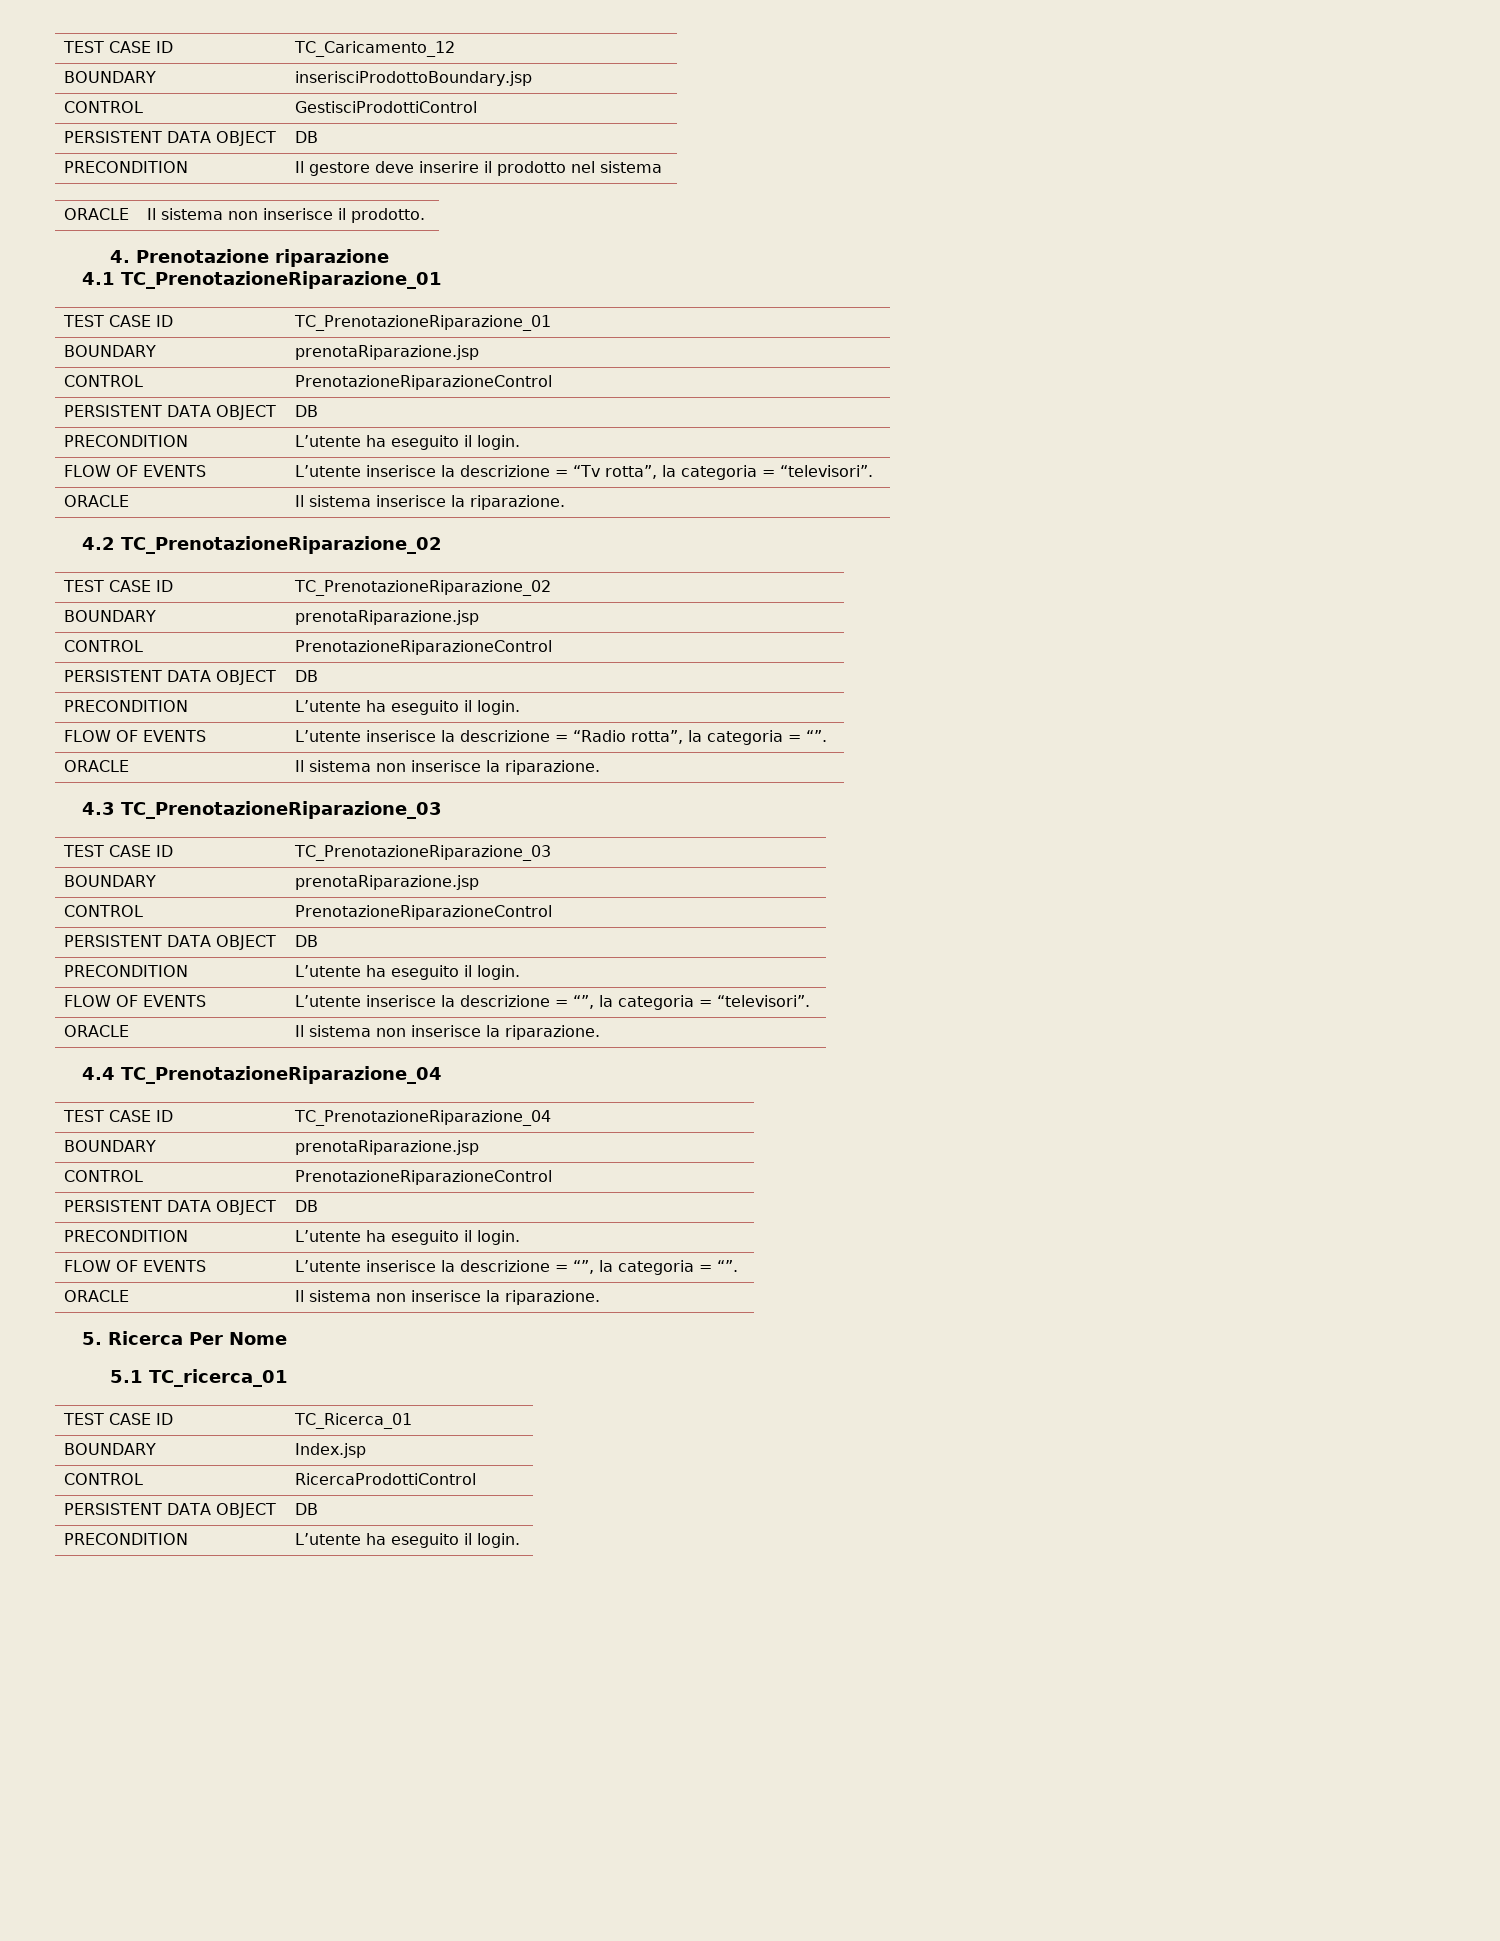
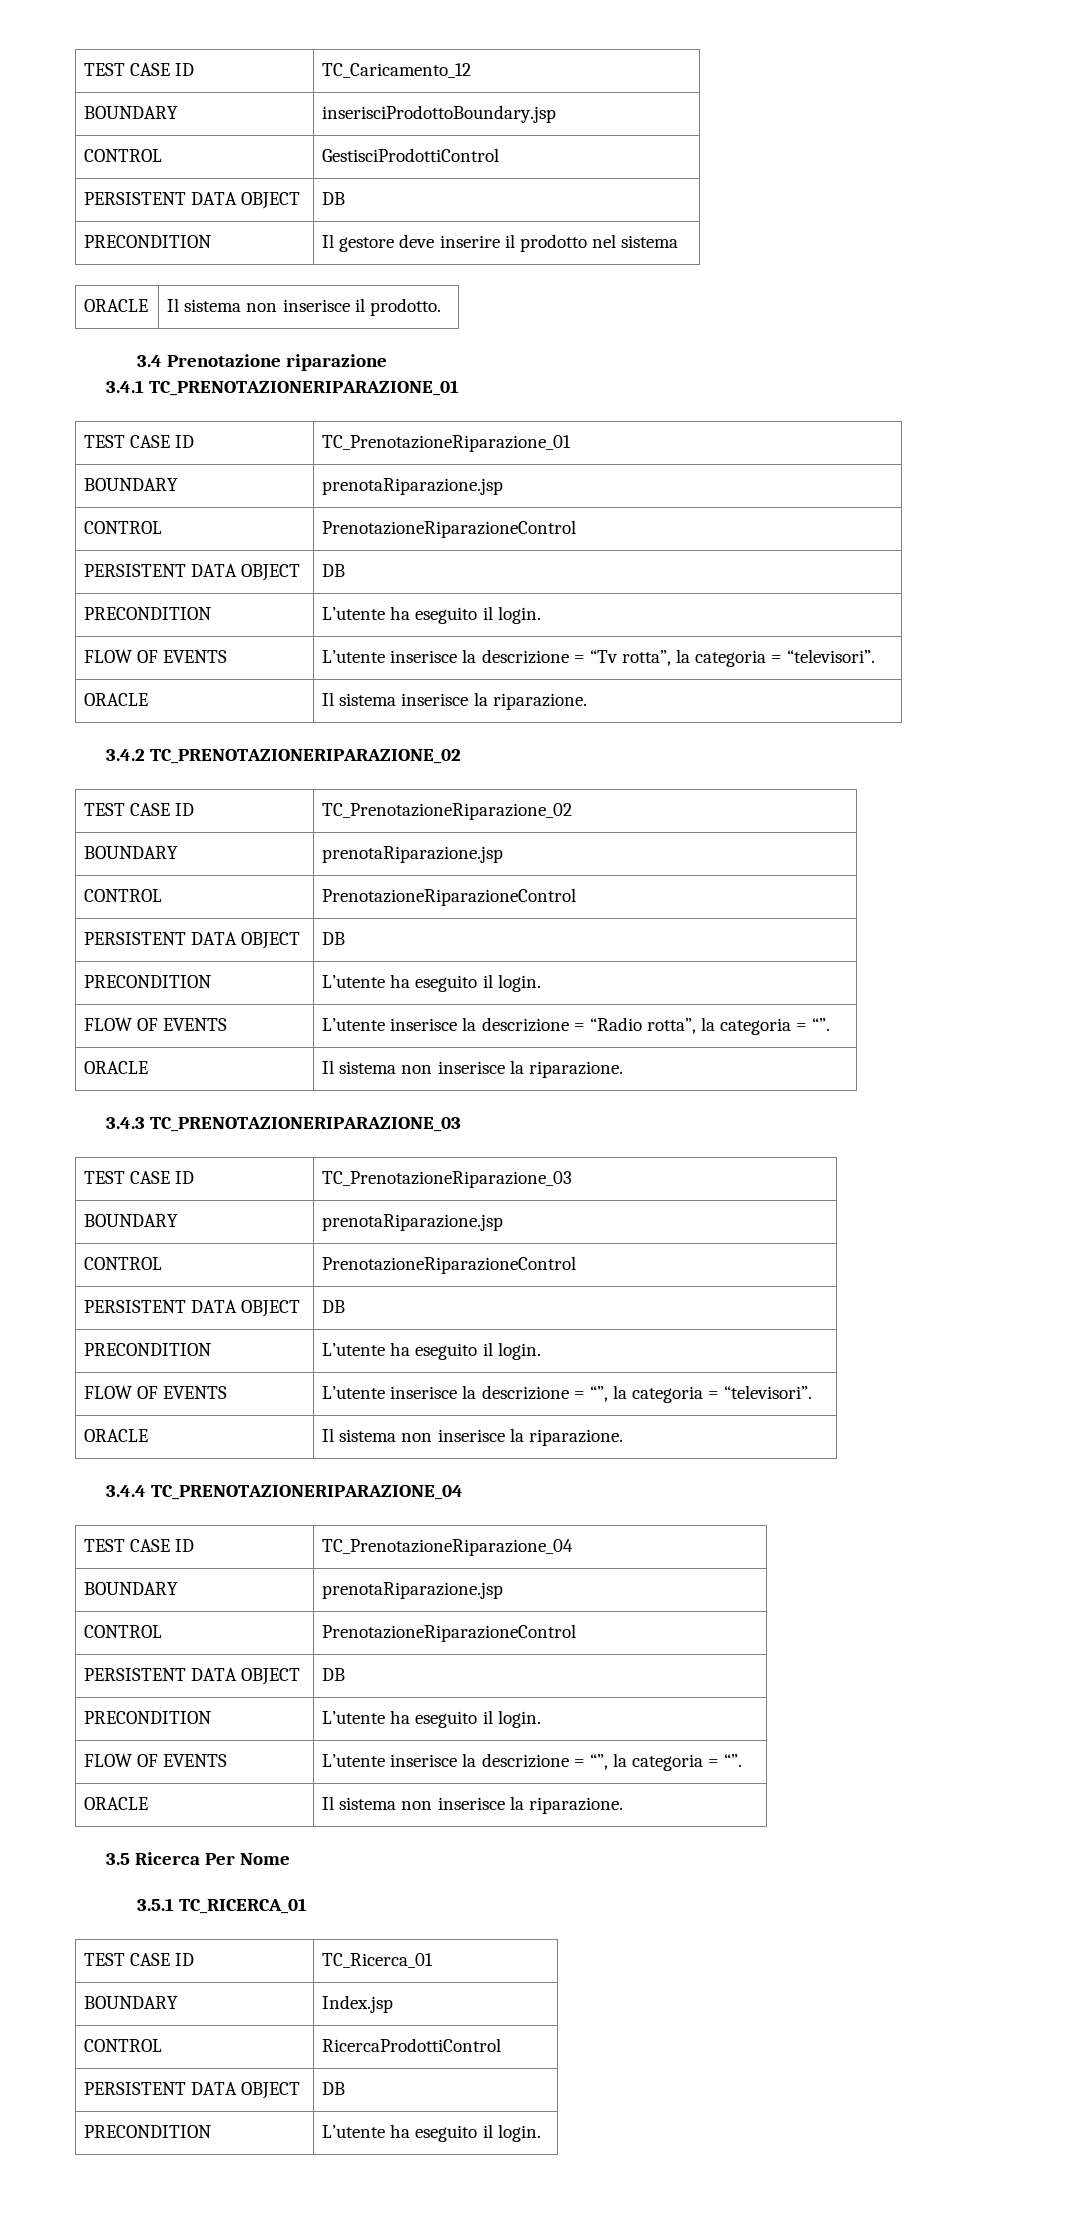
[109,250,130,263] 4. -> [137,355,163,367] 3.4
[82,271,443,289] 4.1 TC_PrenotazioneRiparazione_01 -> [106,380,460,396] 3.4.1 TC_PRENOTAZIONERIPARAZIONE_01
[82,536,443,554] 4.2 TC_PrenotazioneRiparazione_02 -> [106,749,462,764] 3.4.2 TC_PRENOTAZIONERIPARAZIONE_02
[82,801,443,819] 4.3 TC_PrenotazioneRiparazione_03 -> [106,1117,462,1132] 3.4.3 TC_PRENOTAZIONERIPARAZIONE_03
[82,1066,443,1084] 4.4 TC_PrenotazioneRiparazione_04 -> [106,1485,464,1500] 3.4.4 TC_PRENOTAZIONERIPARAZIONE_04
[82,1332,103,1345] 5. -> [106,1853,131,1865] 3.5
[109,1369,288,1387] 5.1 TC_ricerca_01 -> [137,1898,308,1914] 3.5.1 TC_RICERCA_01

